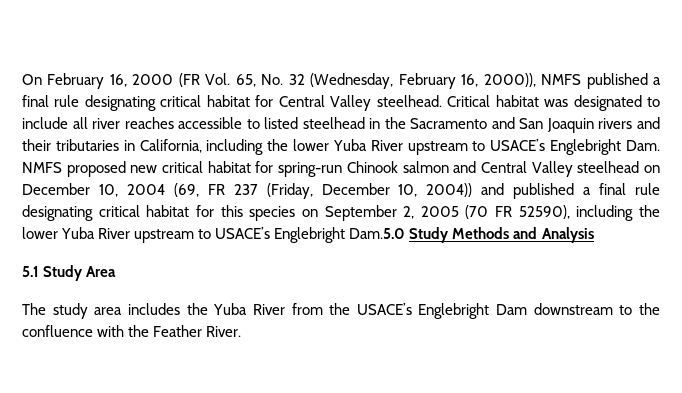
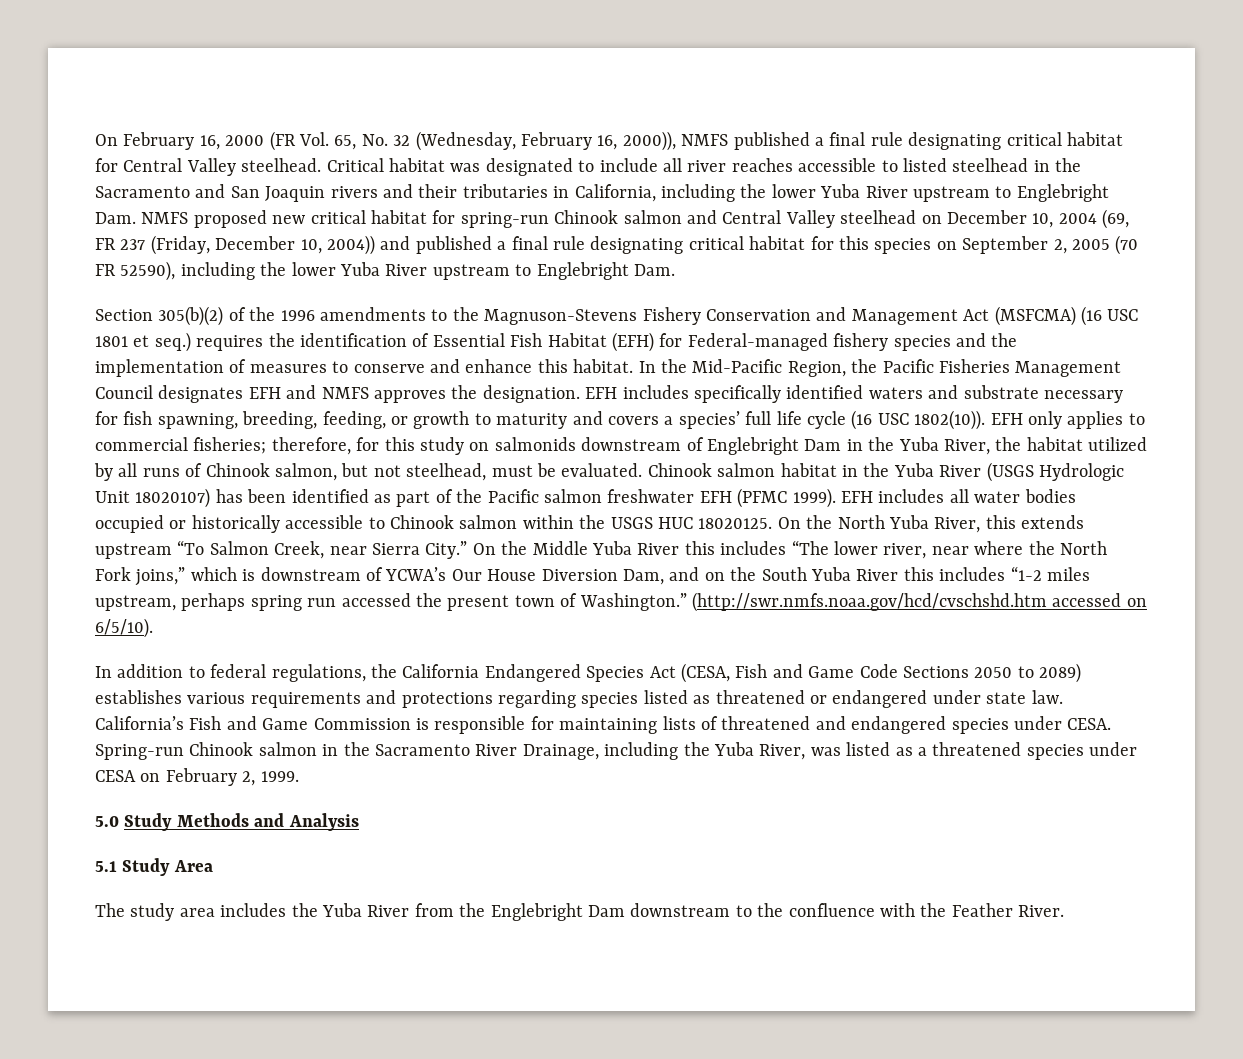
[490,139,546,151] USACE’s -> (1012, 192) none
[215,227,406,243] USACE’s Englebright Dam.5.0 -> [536,262,675,280] [95,306,1139,326] [95,332,1018,352] [95,359,1122,377] [95,385,1123,403] [95,410,1145,430] [95,437,1148,455] [94,462,1124,482] [95,488,1076,508] [95,515,1085,533] [95,540,1107,559] [95,566,1090,586] [95,592,1147,612] [95,618,153,638] [95,663,1082,683] [95,690,1063,708] [95,716,1112,734] [95,742,1138,760] [95,768,299,786] [95,816,119,827] Englebright Dam. // Section 305(b)(2) of the 1996 amendments to the Magnuson-Stevens Fishery Conservation and Management Act (MSFCMA) (16 USC 1801 et seq.) requires the identification of Essential Fish Habitat (EFH) for Federal-managed fishery species and the implementation of measures to conserve and enhance this habitat. In the Mid-Pacific Region, the Pacific Fisheries Management Council designates EFH and NMFS approves the designation. EFH includes specifically identified waters and substrate necessary for fish spawning, breeding, feeding, or growth to maturity and covers a species’ full life cycle (16 USC 1802(10)). EFH only applies to commercial fisheries; therefore, for this study on salmonids downstream of Englebright Dam in the Yuba River, the habitat utilized by all runs of Chinook salmon, but not steelhead, must be evaluated. Chinook salmon habitat in the Yuba River (USGS Hydrologic Unit 18020107) has been identified as part of the Pacific salmon freshwater EFH (PFMC 1999). EFH includes all water bodies occupied or historically accessible to Chinook salmon within the USGS HUC 18020125. On the North Yuba River, this extends upstream “To Salmon Creek, near Sierra City.” On the Middle Yuba River this includes “The lower river, near where the North Fork joins,” which is downstream of YCWA’s Our House Diversion Dam, and on the South Yuba River this includes “1-2 miles upstream, perhaps spring run accessed the present town of Washington.” (http://swr.nmfs.noaa.gov/hcd/cvschshd.htm accessed on 6/5/10). // In addition to federal regulations, the California Endangered Species Act (CESA, Fish and Game Code Sections 2050 to 2089) establishes various requirements and protections regarding species listed as threatened or endangered under state law. California’s Fish and Game Commission is responsible for maintaining lists of threatened and endangered species under CESA. Spring-run Chinook salmon in the Sacramento River Drainage, including the Yuba River, was listed as a threatened species under CESA on February 2, 1999. // 5.0
[356,303,412,315] USACE’s -> (486, 910) none

